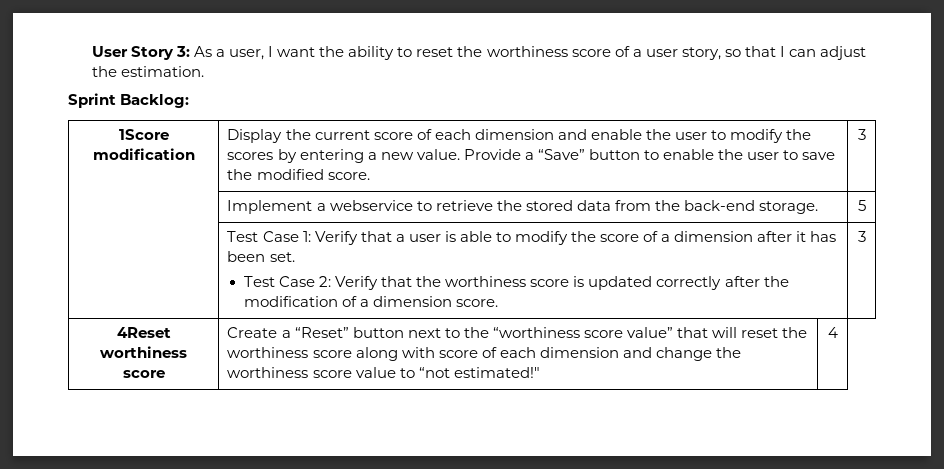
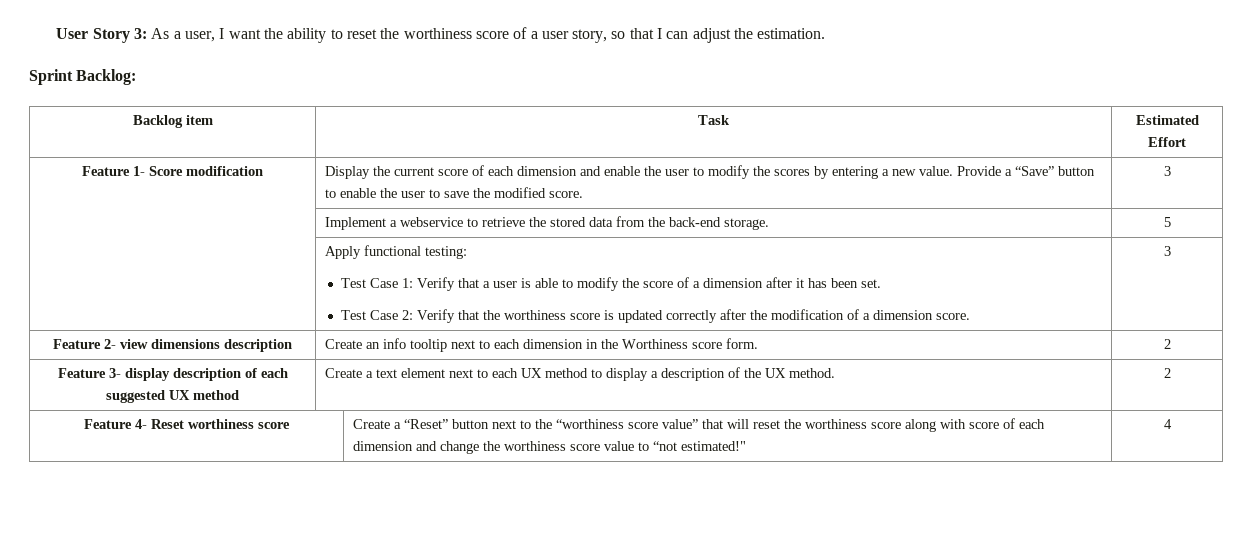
[118,129,169,140] 1Score -> [132,115,213,128] [698,115,731,125] [1135,115,1199,125] [1148,137,1186,147] [82,166,183,176] Backlog item | Task | Estimated Effort // Feature 1- Score
(866, 205) none -> [324,245,467,259] Apply functional testing: //
[116,327,171,338] 4Reset -> [53,339,292,352] [324,338,758,352] [1163,339,1171,349] [57,368,288,381] [106,390,239,403] [324,367,835,381] [1163,368,1171,378] [84,419,184,429] Feature 2- view dimensions description | Create an info tooltip next to each dimension in the Worthiness score form. | 2 // Feature 3- display description of each suggested UX method | Create a text element next to each UX method to display a description of the UX method. | 2 // Feature 4- Reset

